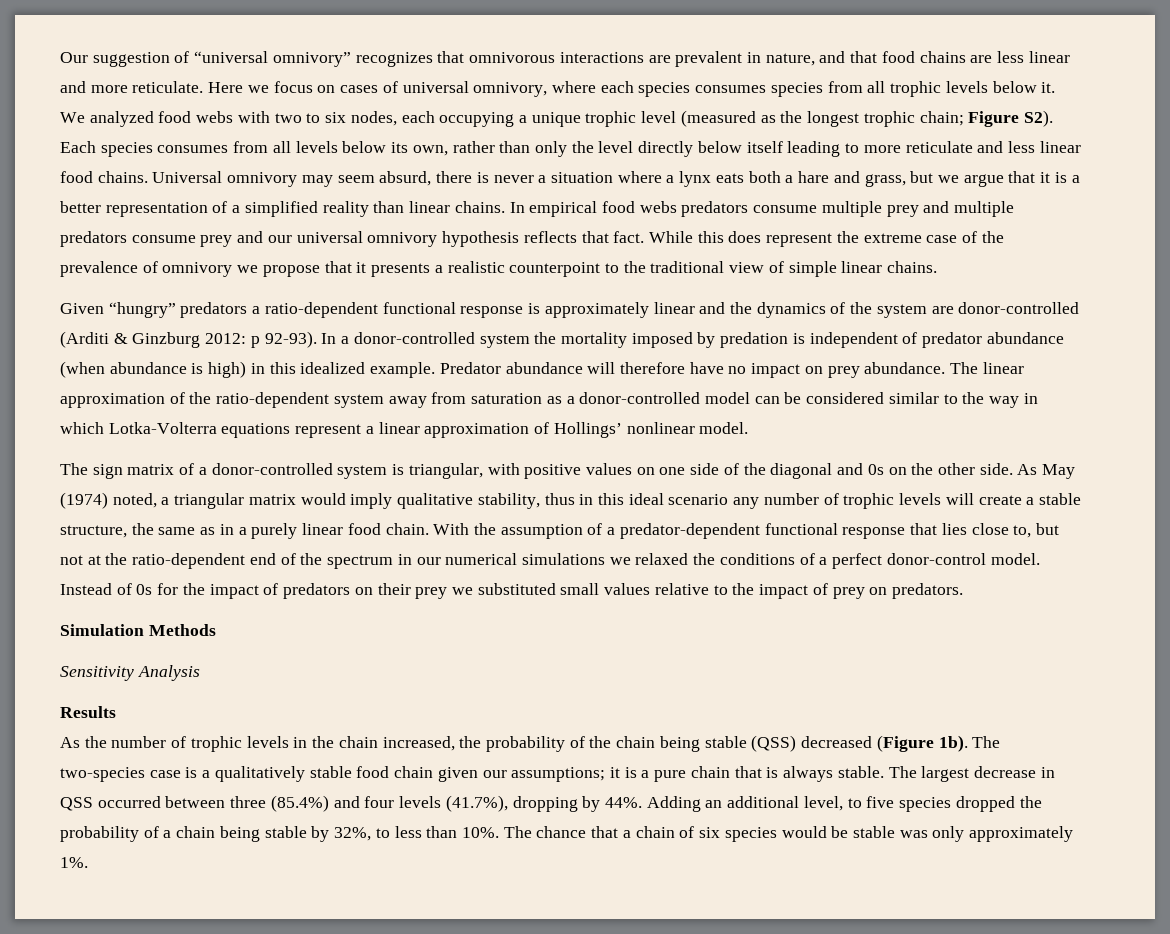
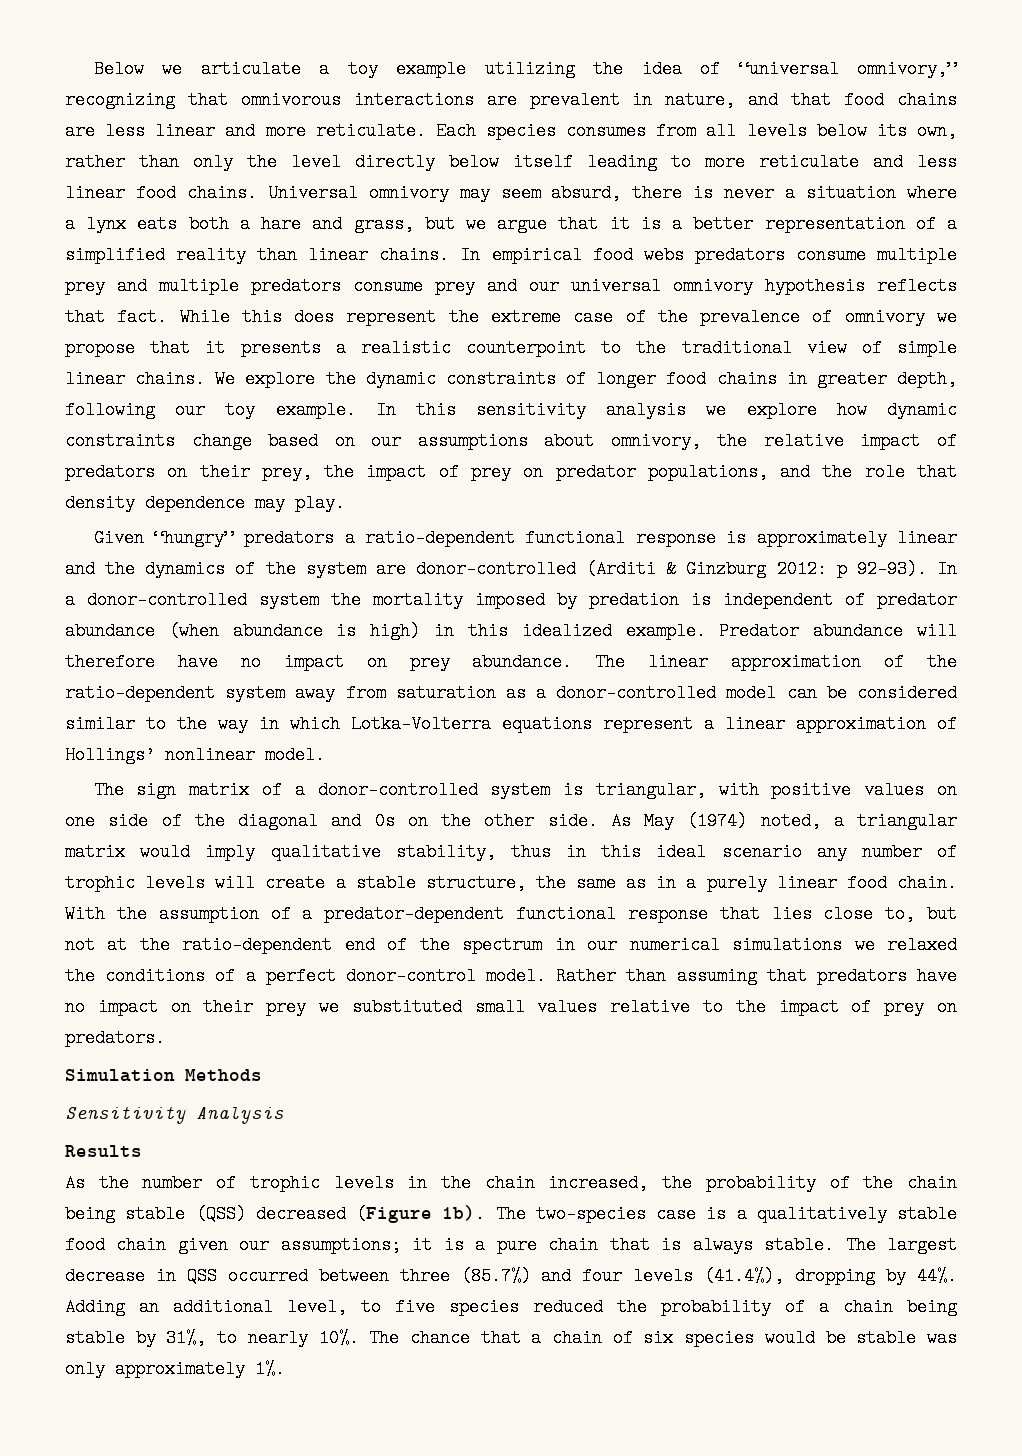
[60,51,433,67] Our suggestion of “universal omnivory” recognizes -> [93,60,957,78] [65,91,175,109] Below we articulate a toy example utilizing the idea of “universal omnivory,” recognizing
[208,81,1056,97] [60,110,1053,127] Here we focus on cases of universal omnivory, where each species consumes species from all trophic levels below it. We analyzed food webs with two to six nodes, each occupying a unique trophic level (measured as the longest trophic chain; Figure S2). -> (426, 131) none
(938, 267) none -> [215,370,958,388] [65,401,957,419] [65,432,957,450] [65,463,958,481] [65,494,345,512] We explore the dynamic constraints of longer food chains in greater depth, following our toy example. In this sensitivity analysis we explore how dynamic constraints change based on our assumptions about omnivory, the relative impact of predators on their prey, the impact of prey on predator populations, and the role that density dependence may play.
[60,583,351,599] Instead of 0s for the impact of predators -> [556,967,957,985] [65,998,158,1016] Rather than assuming that predators have no impact
[270,795,329,812] (85.4%) -> [460,1267,531,1285] (85.7%)
[445,795,508,812] (41.7%), -> [704,1267,785,1285] (41.4%),
[955,796,1015,812] dropped -> [533,1298,603,1316] reduced
[334,826,458,841] 32%, to less than -> [166,1329,308,1347] 31%, to nearly

